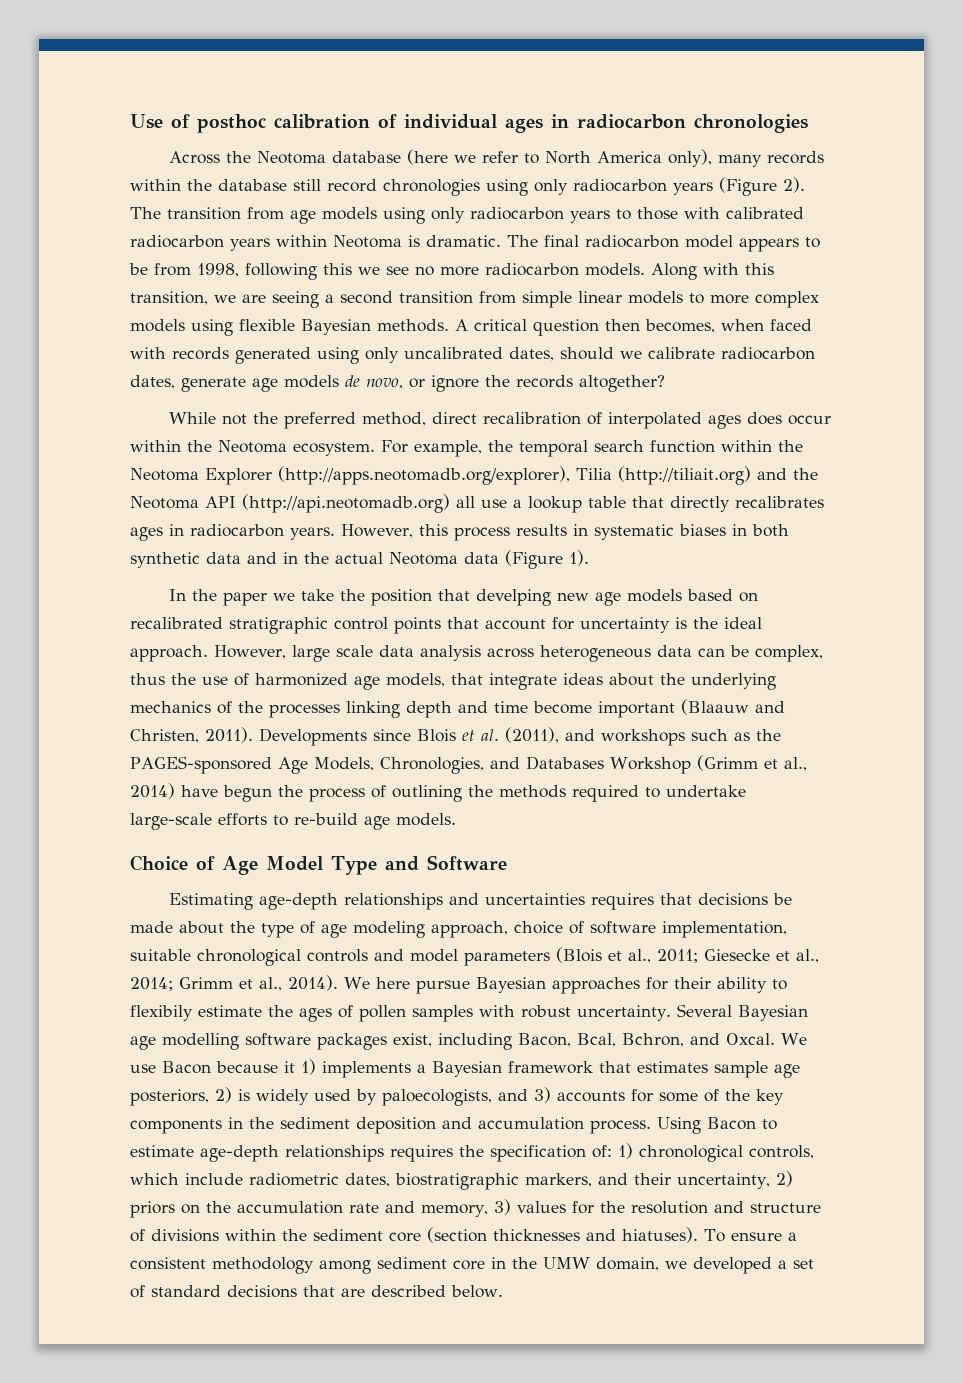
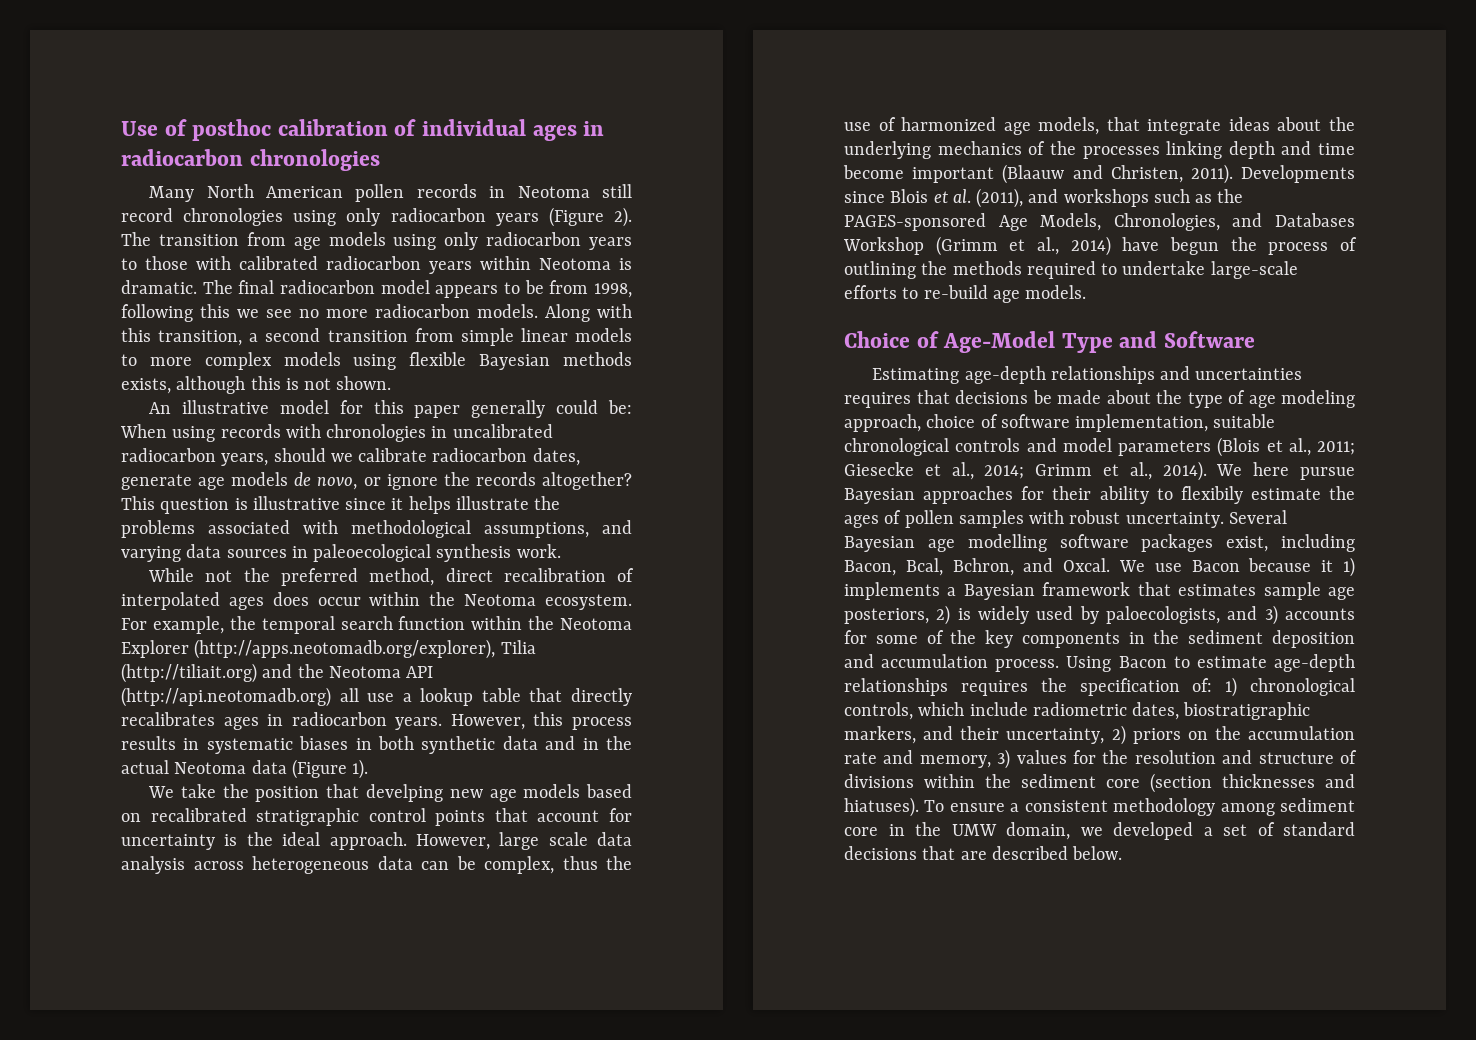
[168,149,824,167] [130,179,287,191] Across the Neotoma database (here we refer to North America only), many records within the database -> [149,184,590,202] Many North American pollen records in Neotoma
[214,291,319,308] we are seeing -> (243, 338) none
[377,319,812,336] [130,347,554,364] methods. A critical question then becomes, when faced with records generated using only uncalibrated dates, -> [563,352,632,366] [121,376,392,394] [149,400,632,418] [120,424,553,442] [121,448,269,466] methods exists, although this is not shown. // An illustrative model for this paper generally could be: When using records with chronologies in uncalibrated radiocarbon years,
(665, 383) none -> [121,496,561,514] [121,520,632,538] [121,544,561,562] This question is illustrative since it helps illustrate the problems associated with methodological assumptions, and varying data sources in paleoecological synthesis work.
[168,589,295,606] In the paper we -> [148,786,175,798] We
[222,856,323,875] Age Model -> [943,331,1056,353] Age-Model

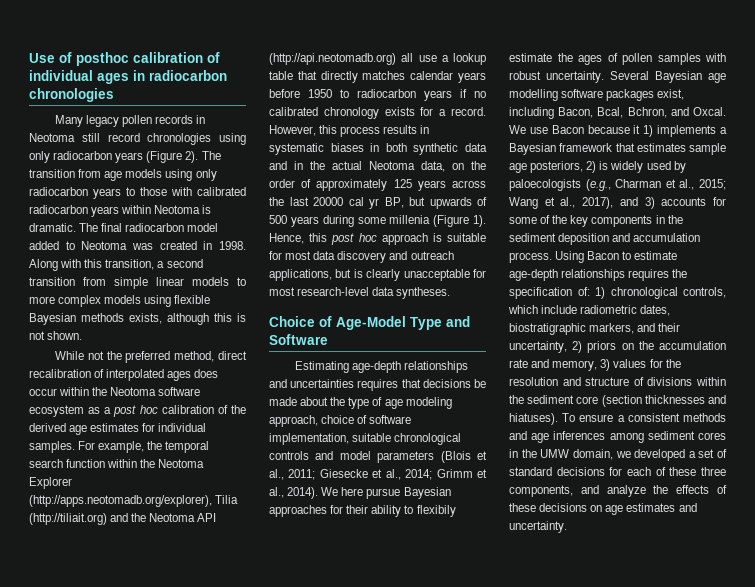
[206,184,344,198] North American -> [86,115,120,127] legacy
[435,280,633,298] [121,304,538,322] appears to be from 1998, following this we see no more radiocarbon models. -> [29,241,246,250] added to Neotoma was created in 1998.
[149,400,632,418] [120,424,553,442] [121,448,580,466] [121,472,632,490] [121,496,561,514] [121,520,632,538] [121,544,561,562] // An illustrative model for this paper generally could be: When using records with chronologies in uncalibrated radiocarbon years, should we calibrate radiocarbon dates, generate age models de novo, or ignore the records altogether? This question is illustrative since it helps illustrate the problems associated with methodological assumptions, and varying data sources in paleoecological synthesis work. -> (83, 335) none
[545,594,632,610] ecosystem. -> [158,387,201,396] [29,405,246,417] [29,423,207,435] [29,441,75,453] software ecosystem as a post hoc calibration of the derived age estimates for individual samples.
[121,712,443,730] recalibrates ages in radiocarbon years. -> [362,71,486,83] [269,89,486,101] [269,107,486,119] matches calendar years before 1950 to radiocarbon years if no calibrated chronology exists for a record.
[251,759,369,779] [148,784,632,802] [121,808,632,826] [121,832,632,850] [121,856,632,874] [844,117,1355,135] [844,141,1355,159] [843,164,1355,184] [844,188,1244,208] [844,213,1355,231] [843,236,1357,256] [844,261,1298,279] [844,285,1087,303] data (Figure 1). // We take the position that develping new age models based on recalibrated stratigraphic control points that account for uncertainty is the ideal approach. However, large scale data analysis across heterogeneous data can be complex, thus the use of harmonized age models, that integrate ideas about the underlying mechanics of the processes linking depth and time become important (Blaauw and Christen, 2011). Developments since Blois et al. (2011), and workshops such as the PAGES-sponsored Age Models, Chronologies, and Databases Workshop (Grimm et al., 2014) have begun the process of outlining the methods required to undertake large-scale efforts to re-build age models. -> [421,161,486,172] [269,179,486,191] [269,197,487,209] [269,215,486,227] [269,233,486,245] [269,251,454,263] [269,269,486,281] [269,287,451,299] data, on the order of approximately 125 years across the last 20000 cal yr BP, but upwards of 500 years during some millenia (Figure 1). Hence, this post hoc approach is suitable for most data discovery and outreach applications, but is clearly unacceptable for most research-level data syntheses.
[1106,606,1220,624] paloecologists, -> [509,179,726,191] [509,197,614,209] paloecologists (e.g., Charman et al., 2015; Wang et al., 2017),
[1113,798,1216,816] methodology -> [683,413,726,422] [509,431,606,443] methods and age inferences
[844,827,878,836] core -> [698,432,726,440] cores
[922,846,1123,860] that are described below. -> [609,467,726,476] [509,485,727,497] [509,503,697,515] [509,521,567,533] for each of these three components, and analyze the effects of these decisions on age estimates and uncertainty.

